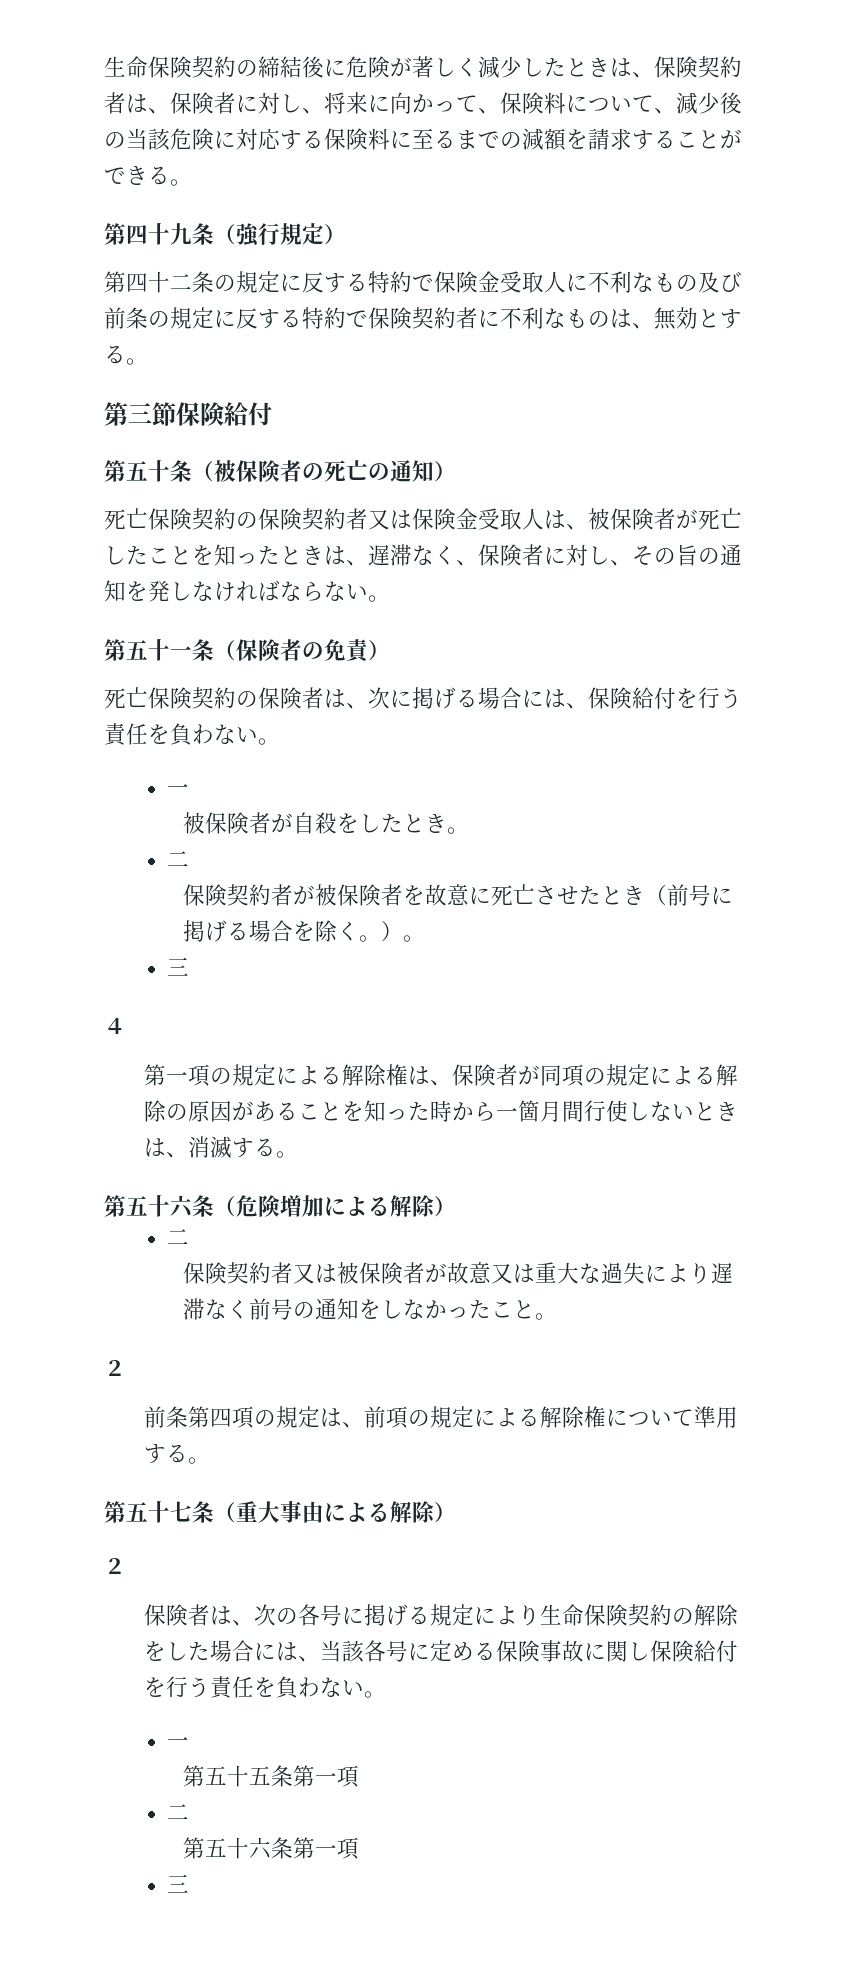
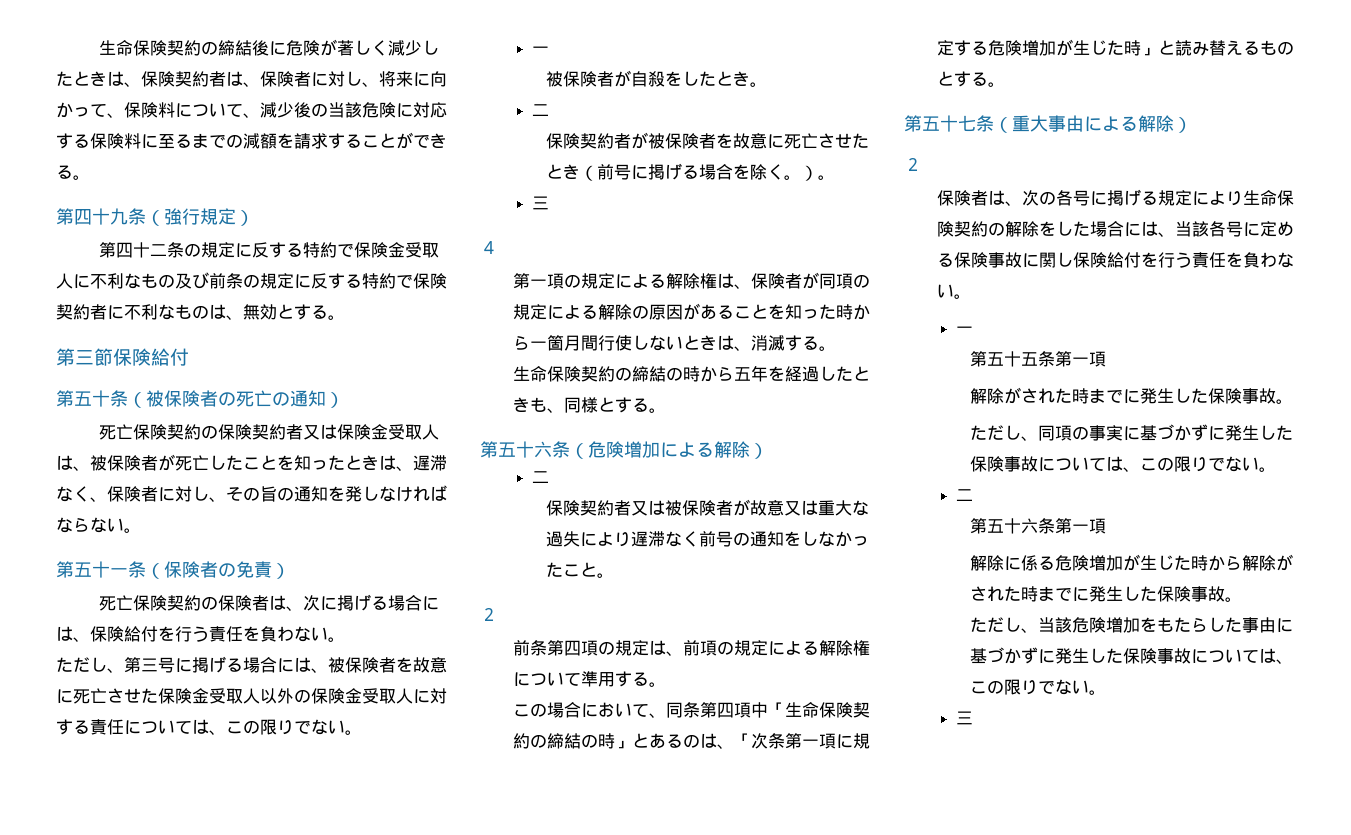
(280, 741) none -> [56,656,447,673] [56,688,447,704] [56,719,362,735] // ただし、第三号に掲げる場合には、被保険者を故意に死亡させた保険金受取人以外の保険金受取人に対する責任については、この限りでない。
(298, 1154) none -> [513,365,871,382] [513,397,667,413] // 生命保険契約の締結の時から五年を経過したときも、同様とする。
(210, 1460) none -> [513,702,871,718] [513,733,871,749] [937,39,1295,56] [937,71,1006,87] // この場合において、同条第四項中「生命保険契約の締結の時」とあるのは、「次条第一項に規定する危険増加が生じた時」と読み替えるものとする。
(360, 1776) none -> [970,387,1294,404] [970,424,1294,441] [970,456,1277,472] // 解除がされた時までに発生した保険事故。 // ただし、同項の事実に基づかずに発生した保険事故については、この限りでない。
(360, 1848) none -> [970,554,1294,571] [970,586,1243,602] [970,617,1294,633] [970,647,1294,664] [970,679,1107,695] // 解除に係る危険増加が生じた時から解除がされた時までに発生した保険事故。 // ただし、当該危険増加をもたらした事由に基づかずに発生した保険事故については、この限りでない。

